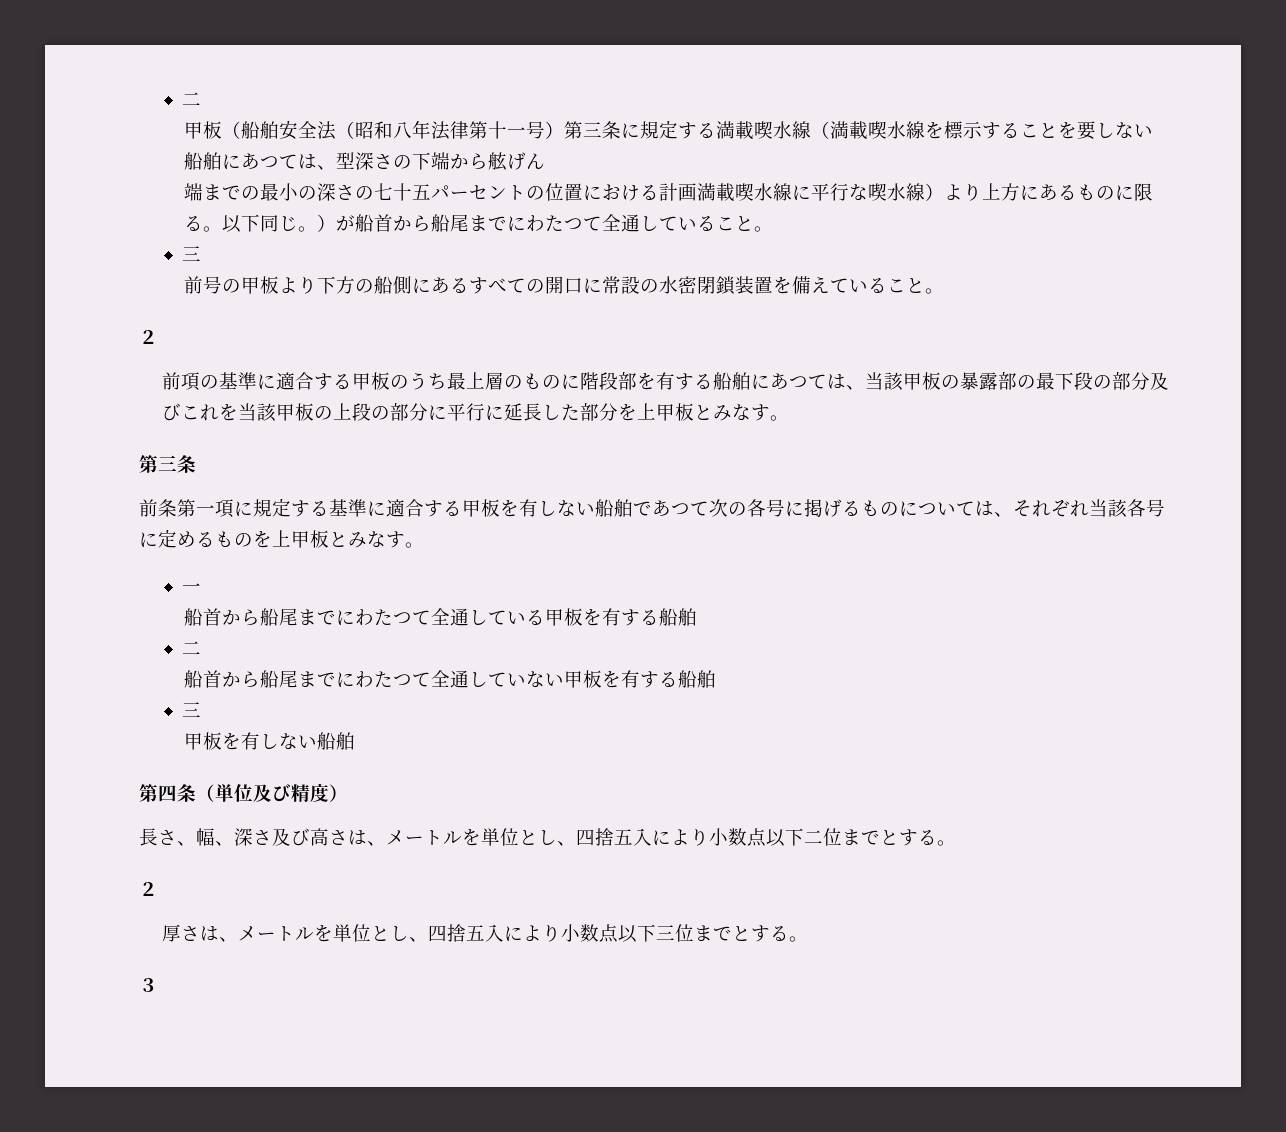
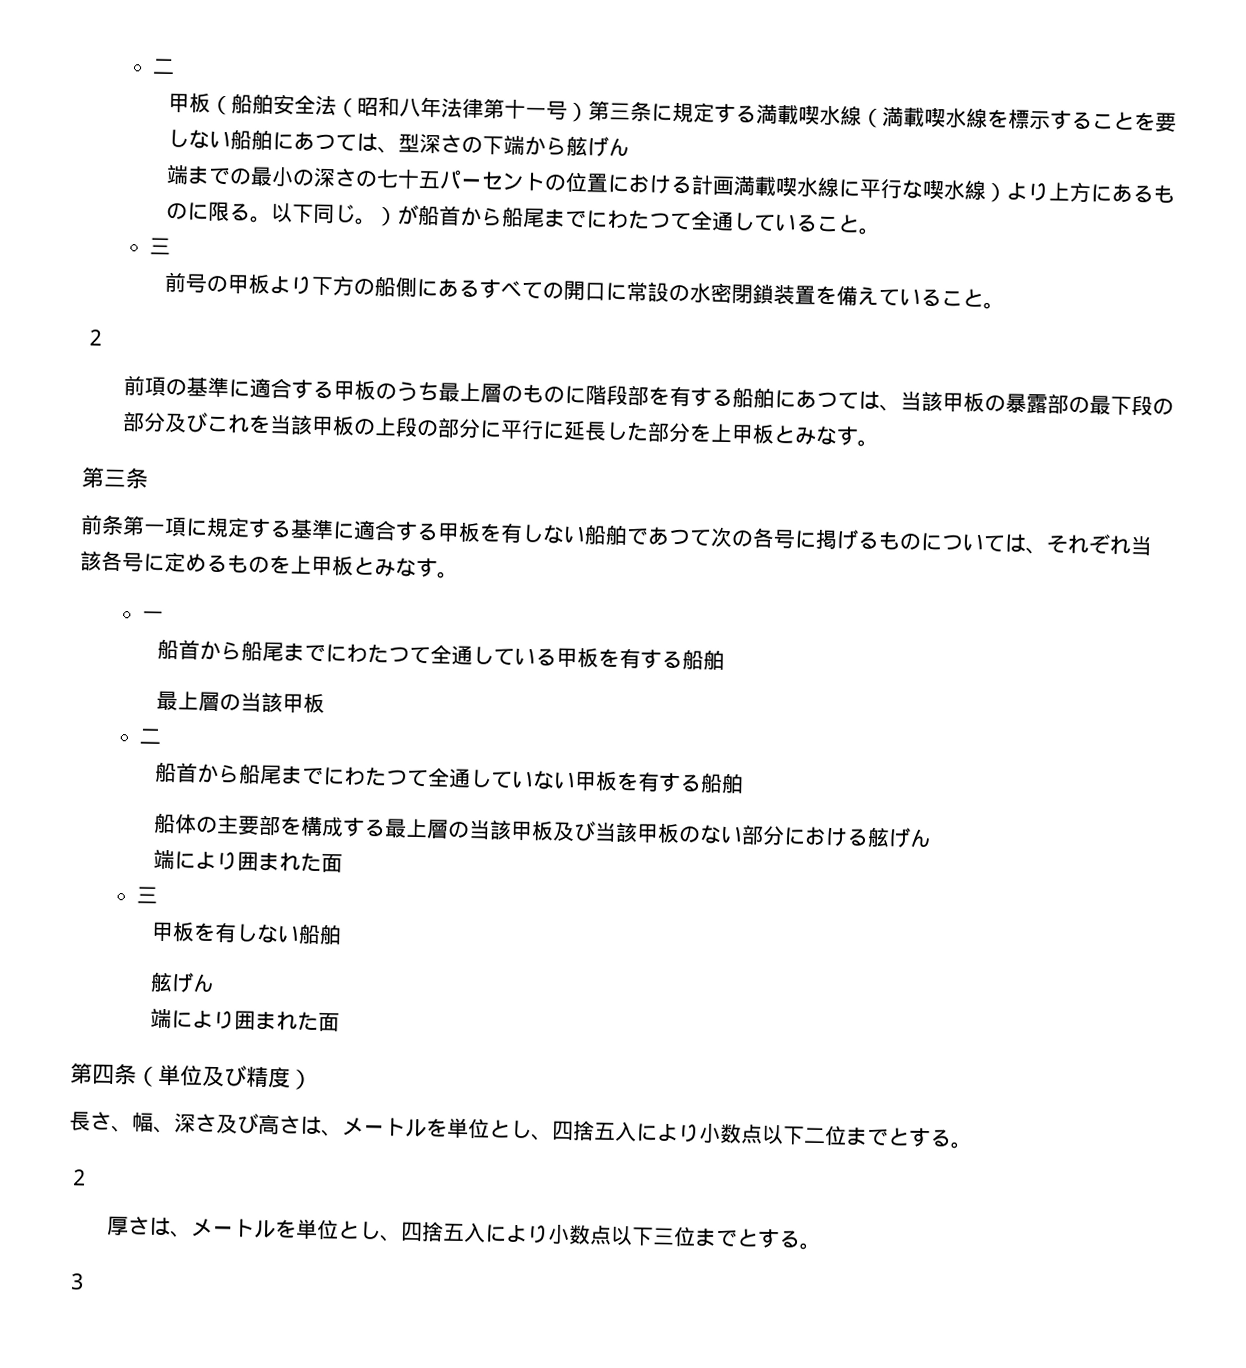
(698, 617) none -> [156,690,326,714] // 最上層の当該甲板
(717, 679) none -> [153,812,933,849] [153,849,344,873] // 船体の主要部を構成する最上層の当該甲板及び当該甲板のない部分における舷げん // 端により囲まれた面
(356, 741) none -> [150,971,216,994] [150,1008,341,1032] // 舷げん // 端により囲まれた面

